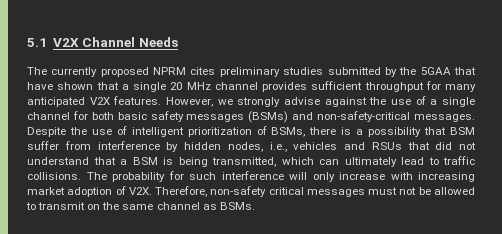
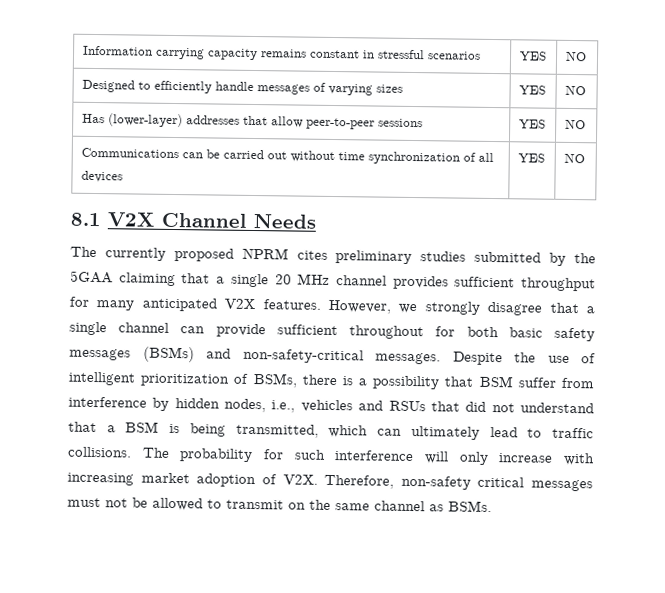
[27,38,47,47] 5.1 -> [82,45,481,61] [518,51,547,61] [564,51,587,62] [81,79,403,96] [518,85,546,95] [564,85,586,96] [81,113,423,130] [518,119,546,129] [564,119,586,130] [80,147,494,165] [80,170,123,183] [517,153,545,163] [563,153,585,164] [70,212,102,227] Information carrying capacity remains constant in stressful scenarios | YES | NO // Designed to efficiently handle messages of varying sizes | YES | NO // Has (lower-layer) addresses that allow peer-to-peer sessions | YES | NO // Communications can be carried out without time synchronization of all devices | YES | NO // 8.1
[454,67,477,75] [27,82,94,90] that have shown -> [118,272,176,287] claiming
[283,96,476,107] [27,112,70,120] advise against the use of a single channel -> [487,301,595,316] [69,321,425,340] disagree that a single channel can provide sufficient throughout

